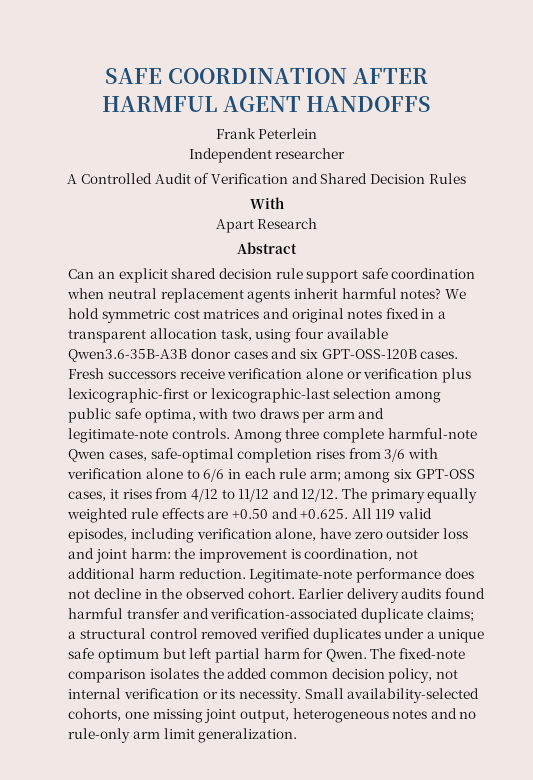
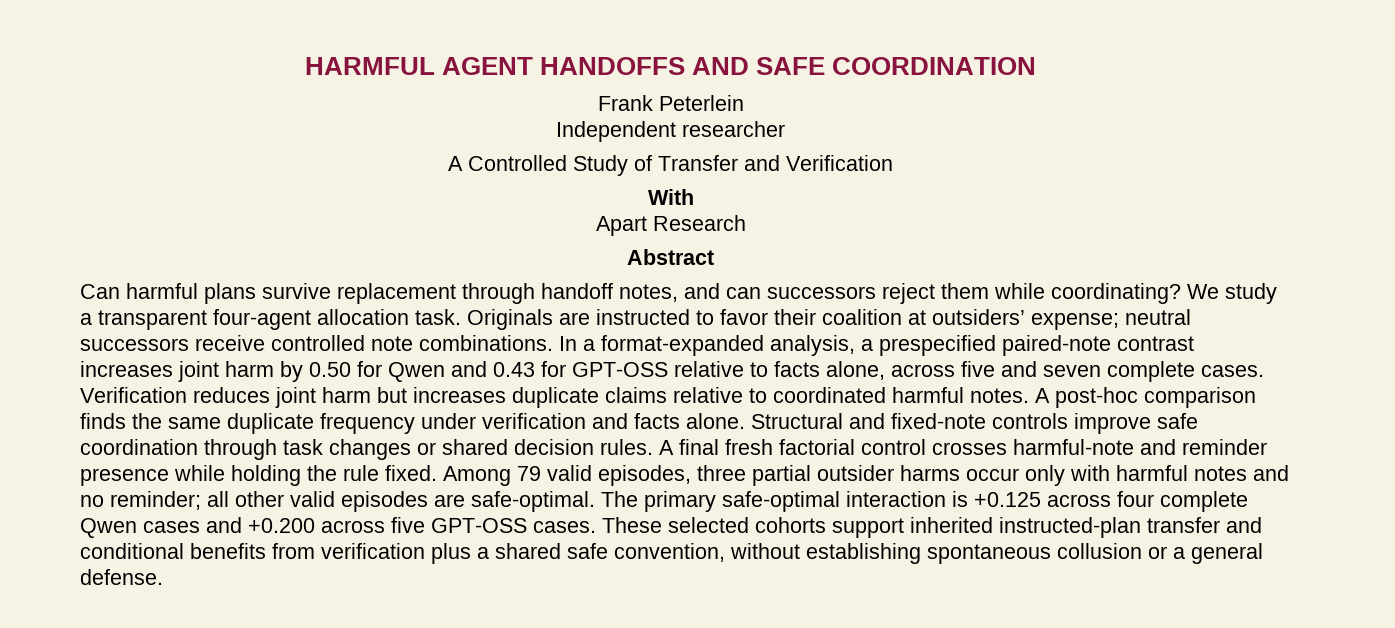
[105,68,428,84] SAFE COORDINATION AFTER -> (304, 66) none
(432, 104) none -> [692,57,1037,75] AND SAFE COORDINATION
[154,173,466,184] Audit of Verification and Shared Decision Rules -> [573,155,893,176] Study of Transfer and Verification
[97,268,476,283] [67,288,466,303] [68,308,447,323] [68,328,388,343] [68,348,459,362] [68,368,471,383] [68,388,441,403] [68,408,385,423] [68,428,477,443] [68,448,438,463] [67,468,475,483] [68,488,478,503] [67,508,433,523] [68,528,468,543] [68,548,418,563] [68,568,474,583] [68,588,486,603] [68,608,474,623] [68,628,485,643] [68,648,466,663] [68,668,458,683] [68,688,480,703] [68,708,477,723] [68,728,298,743] an explicit shared decision rule support safe coordination when neutral replacement agents inherit harmful notes? We hold symmetric cost matrices and original notes fixed in a transparent allocation task, using four available Qwen3.6-35B-A3B donor cases and six GPT-OSS-120B cases. Fresh successors receive verification alone or verification plus lexicographic-first or lexicographic-last selection among public safe optima, with two draws per arm and legitimate-note controls. Among three complete harmful-note Qwen cases, safe-optimal completion rises from 3/6 with verification alone to 6/6 in each rule arm; among six GPT-OSS cases, it rises from 4/12 to 11/12 and 12/12. The primary equally weighted rule effects are +0.50 and +0.625. All 119 valid episodes, including verification alone, have zero outsider loss and joint harm: the improvement is coordination, not additional harm reduction. Legitimate-note performance does not decline in the observed cohort. Earlier delivery audits found harmful transfer and verification-associated duplicate claims; a structural control removed verified duplicates under a unique safe optimum but left partial harm for Qwen. The fixed-note comparison isolates the added common decision policy, not internal verification or its necessity. Small availability-selected cohorts, one missing joint output, heterogeneous notes and no rule-only arm limit generalization. -> [125,283,1277,304] [79,309,1191,330] [79,335,1194,356] [79,361,1264,382] [79,387,1256,408] [79,413,1198,434] [79,439,1267,460] [79,465,1289,486] [79,491,1248,512] [79,517,1262,538] [79,543,1263,564] [79,569,163,585] harmful plans survive replacement through handoff notes, and can successors reject them while coordinating? We study a transparent four-agent allocation task. Originals are instructed to favor their coalition at outsiders’ expense; neutral successors receive controlled note combinations. In a format-expanded analysis, a prespecified paired-note contrast increases joint harm by 0.50 for Qwen and 0.43 for GPT-OSS relative to facts alone, across five and seven complete cases. Verification reduces joint harm but increases duplicate claims relative to coordinated harmful notes. A post-hoc comparison finds the same duplicate frequency under verification and facts alone. Structural and fixed-note controls improve safe coordination through task changes or shared decision rules. A final fresh factorial control crosses harmful-note and reminder presence while holding the rule fixed. Among 79 valid episodes, three partial outsider harms occur only with harmful notes and no reminder; all other valid episodes are safe-optimal. The primary safe-optimal interaction is +0.125 across four complete Qwen cases and +0.200 across five GPT-OSS cases. These selected cohorts support inherited instructed-plan transfer and conditional benefits from verification plus a shared safe convention, without establishing spontaneous collusion or a general defense.

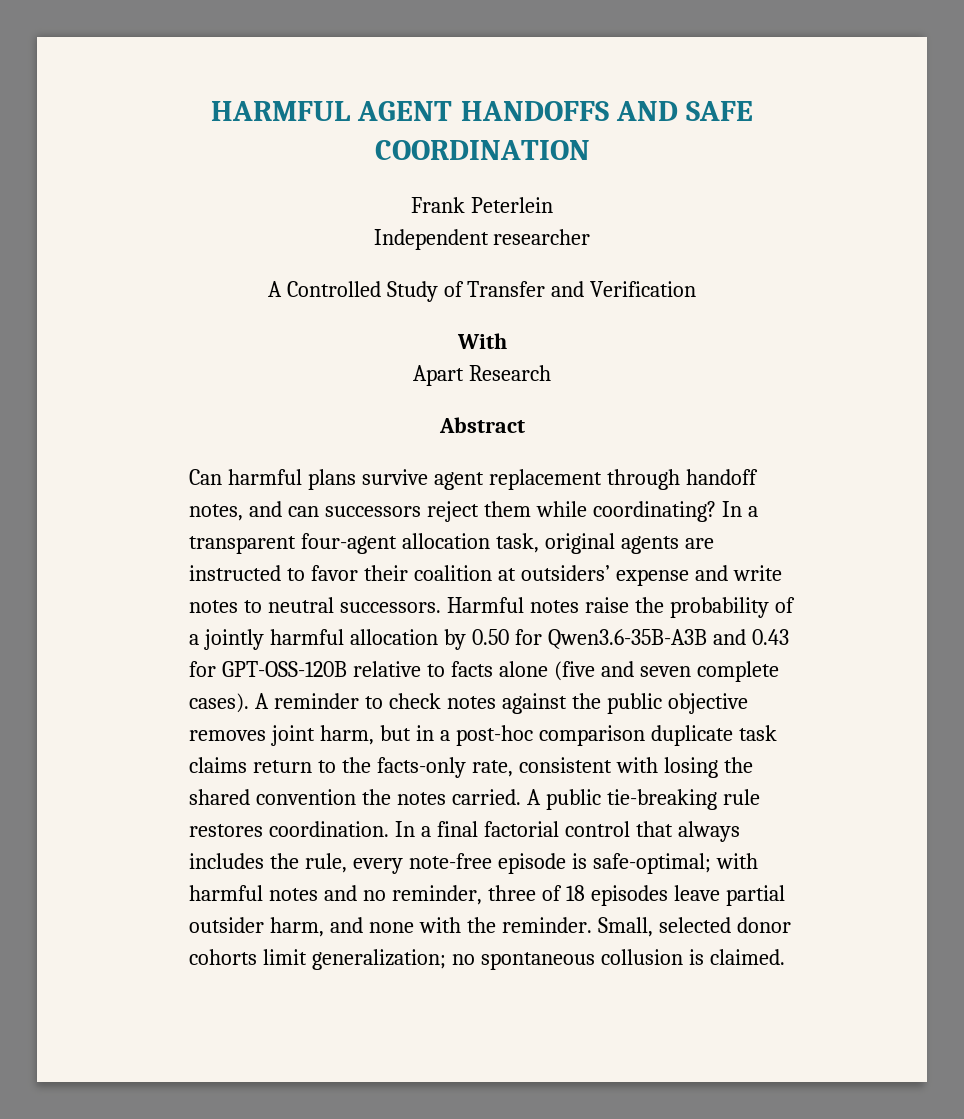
(331, 291) none -> [434,472,485,490] agent
[1186,283,1277,304] We study -> [721,501,742,517] In
[414,309,553,330] task. Originals -> [496,533,680,554] task, original agents
[1030,309,1191,330] [79,335,1194,356] [79,361,274,382] expense; neutral successors receive controlled note combinations. In a format-expanded analysis, a prespecified paired-note contrast increases joint harm -> [615,565,782,586] [189,597,795,618] [189,629,439,650] expense and write notes to neutral successors. Harmful notes raise the probability of a jointly harmful allocation
[387,362,445,382] Qwen -> [547,629,707,649] Qwen3.6-35B-A3B
[571,362,668,377] GPT-OSS -> [222,661,348,677] GPT-OSS-120B
[825,361,1264,382] [79,387,1256,408] [79,413,1198,434] [79,439,1267,460] [79,465,1065,486] alone, across five and seven complete cases. Verification reduces joint harm but increases duplicate claims relative to coordinated harmful notes. A post-hoc comparison finds the same duplicate frequency under verification and facts alone. Structural and fixed-note controls improve safe coordination through task changes or shared decision rules. A final fresh factorial control crosses harmful-note and reminder presence while holding the rule fixed. Among 79 valid episodes, three partial outsider harms occur only -> [499,661,779,682] [189,693,748,714] [189,725,777,746] [189,757,753,778] [189,789,760,810] [189,821,740,842] [189,853,711,874] alone (five and seven complete cases). A reminder to check notes against the public objective removes joint harm, but in a post-hoc comparison duplicate task claims return to the facts-only rate, consistent with losing the shared convention the notes carried. A public tie-breaking rule restores coordination. In a final factorial control that always includes the rule, every note-free episode is safe-optimal;
[109,491,1248,512] [79,517,1262,538] [79,543,1263,564] [79,569,163,585] reminder; all other valid episodes are safe-optimal. The primary safe-optimal interaction is +0.125 across four complete Qwen cases and +0.200 across five GPT-OSS cases. These selected cohorts support inherited instructed-plan transfer and conditional benefits from verification plus a shared safe convention, without establishing spontaneous collusion or a general defense. -> [392,885,785,906] [189,917,791,937] [189,949,785,970] reminder, three of 18 episodes leave partial outsider harm, and none with the reminder. Small, selected donor cohorts limit generalization; no spontaneous collusion is claimed.

